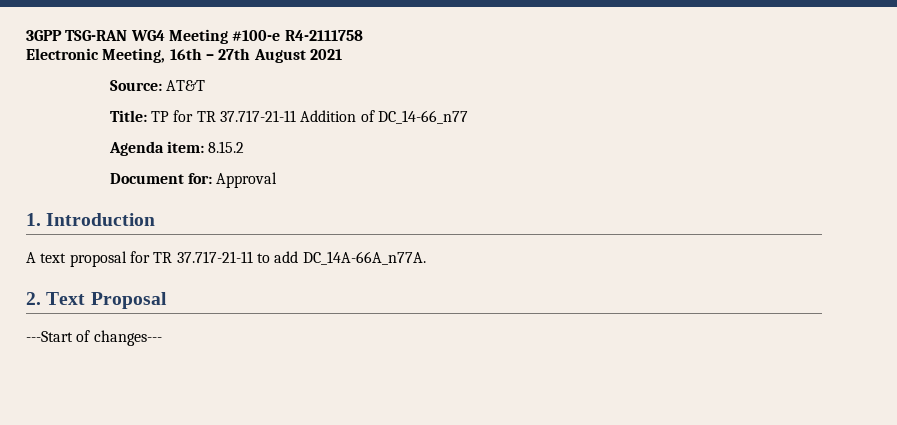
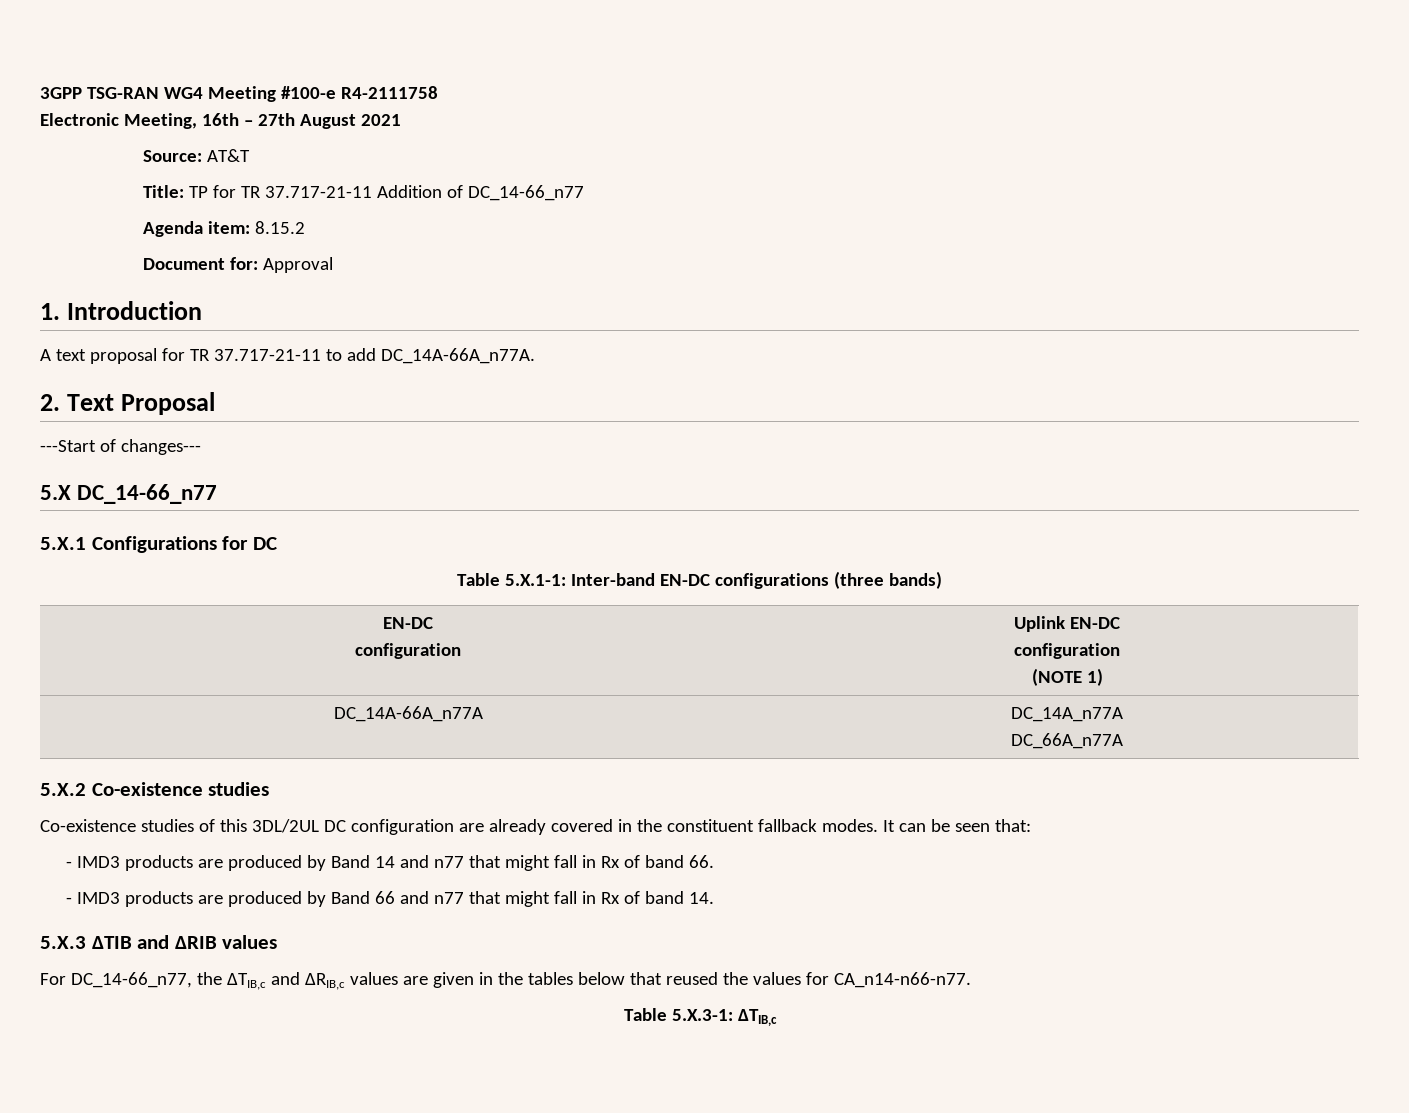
(162, 338) none -> [40,484,218,504] [40,536,277,553] [457,571,942,589] [383,617,433,629] [355,643,461,659] [1014,616,1120,632] [1014,643,1120,659] [1031,668,1103,686] [333,706,483,722] [1011,707,1123,722] [1011,733,1123,749] [40,782,270,796] [40,819,1031,835] [65,855,714,871] [65,891,714,907] [40,935,278,949] [40,972,971,990] [623,1008,777,1026] // 5.X DC_14-66_n77 // 5.X.1 Configurations for DC // Table 5.X.1-1: Inter-band EN-DC configurations (three bands) // EN-DC // configuration | Uplink EN-DC // configuration // (NOTE 1) // DC_14A-66A_n77A | DC_14A_n77A // DC_66A_n77A // 5.X.2 Co-existence studies // Co-existence studies of this 3DL/2UL DC configuration are already covered in the constituent fallback modes. It can be seen that: // - IMD3 products are produced by Band 14 and n77 that might fall in Rx of band 66. // - IMD3 products are produced by Band 66 and n77 that might fall in Rx of band 14. // 5.X.3 ∆TIB and ∆RIB values // For DC_14-66_n77, the ΔTIB,c and ΔRIB,c values are given in the tables below that reused the values for CA_n14-n66-n77. // Table 5.X.3-1: ΔTIB,c

